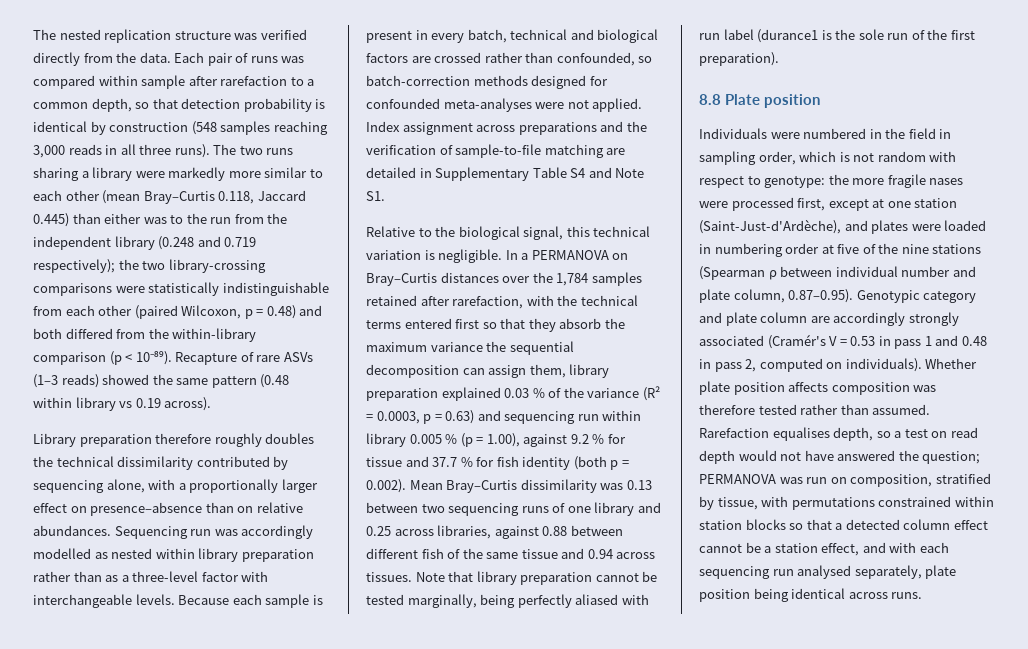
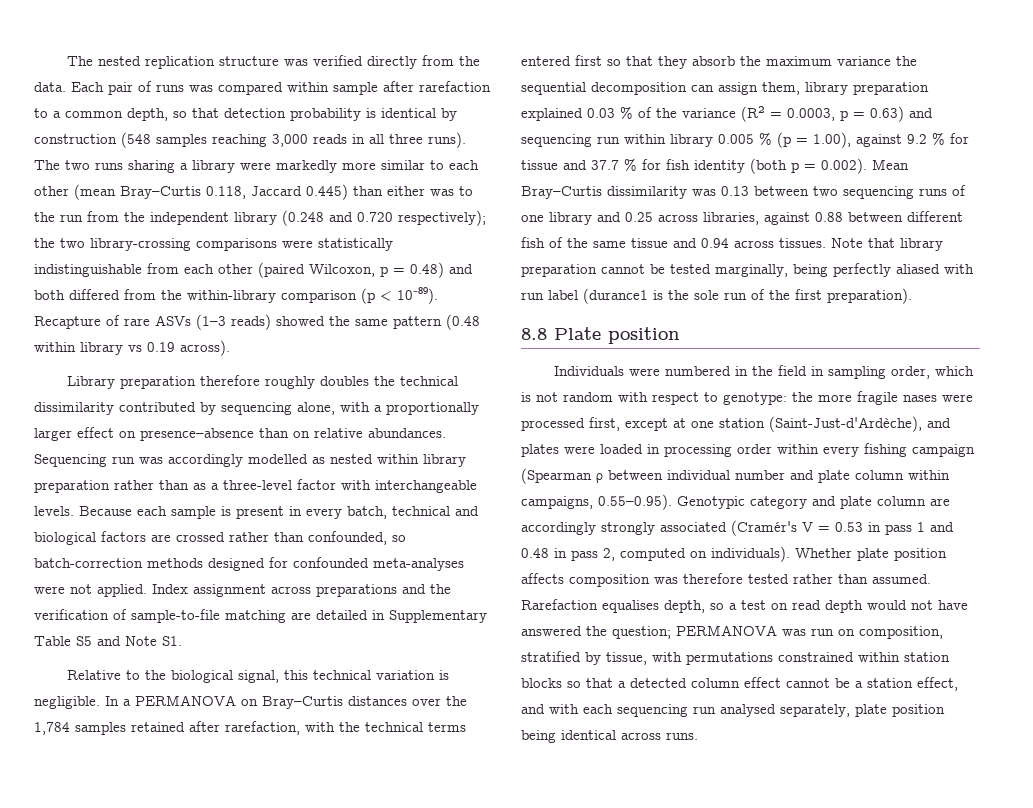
[224,237,257,247] 0.719 -> [357,212,393,222] 0.720
[570,168,586,178] S4 -> [76,636,92,646] S5
[714,243,982,257] numbering order at five of the nine stations -> [664,443,975,457] processing order within every fishing campaign
[733,289,854,303] column, 0.87–0.95). -> [855,470,950,480] [521,494,672,510] column within campaigns, 0.55–0.95).

